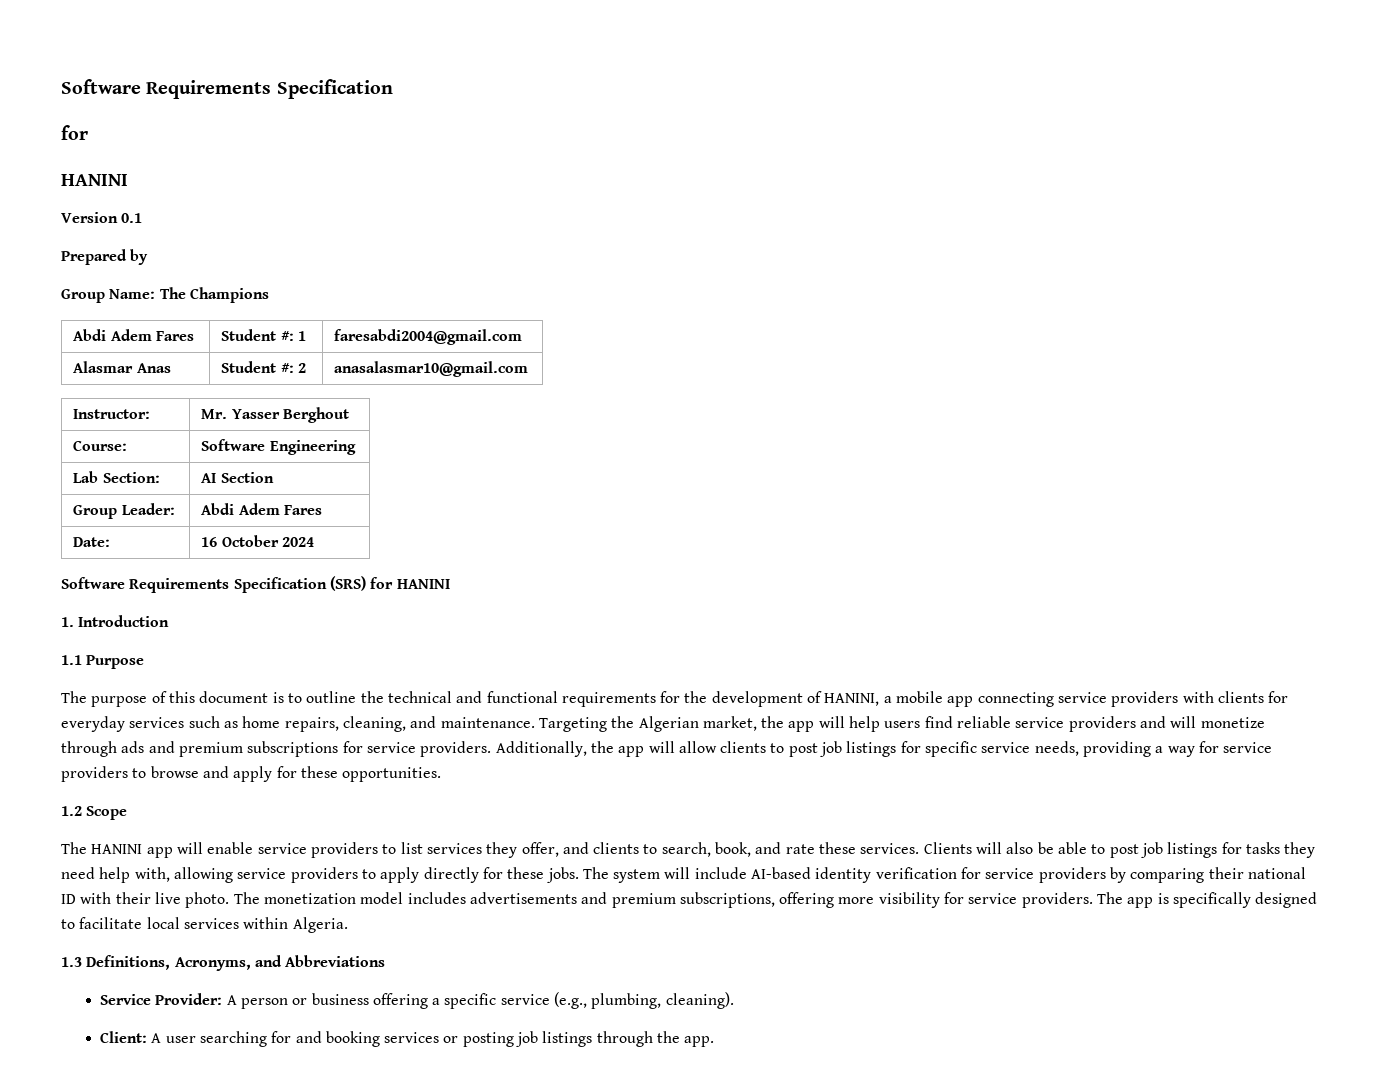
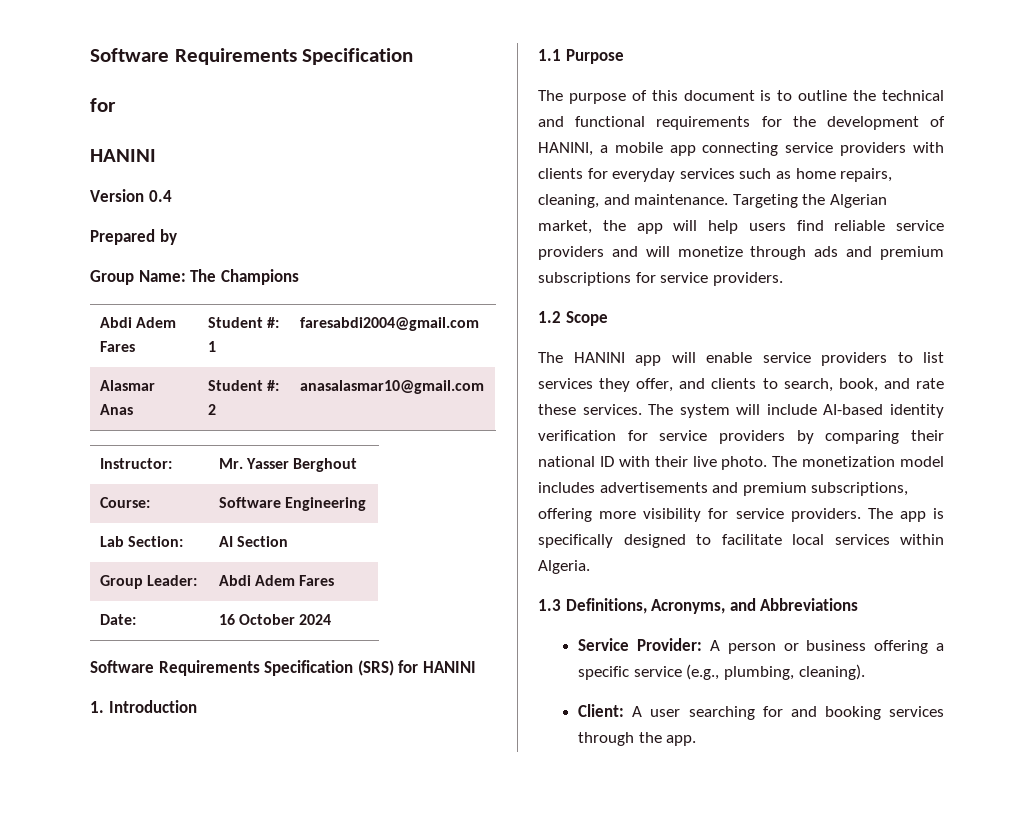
[121,213,143,223] 0.1 -> [148,190,172,202] 0.4
[495,741,1273,757] [61,766,442,782] Additionally, the app will allow clients to post job listings for specific service needs, providing a way for service providers to browse and apply for these opportunities. -> (783, 279) none
[923,842,1316,858] [61,867,579,883] Clients will also be able to post job listings for tasks they need help with, allowing service providers to apply directly for these jobs. -> (642, 409) none
[443,1031,593,1047] or posting job listings -> (944, 711) none

